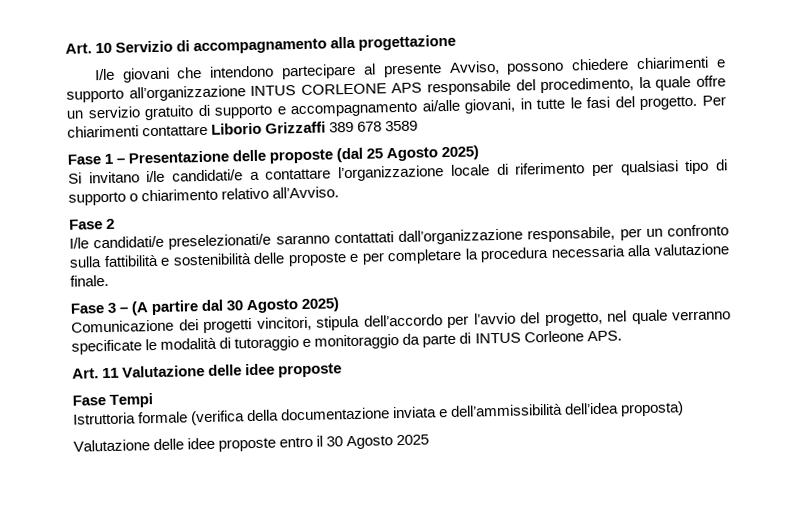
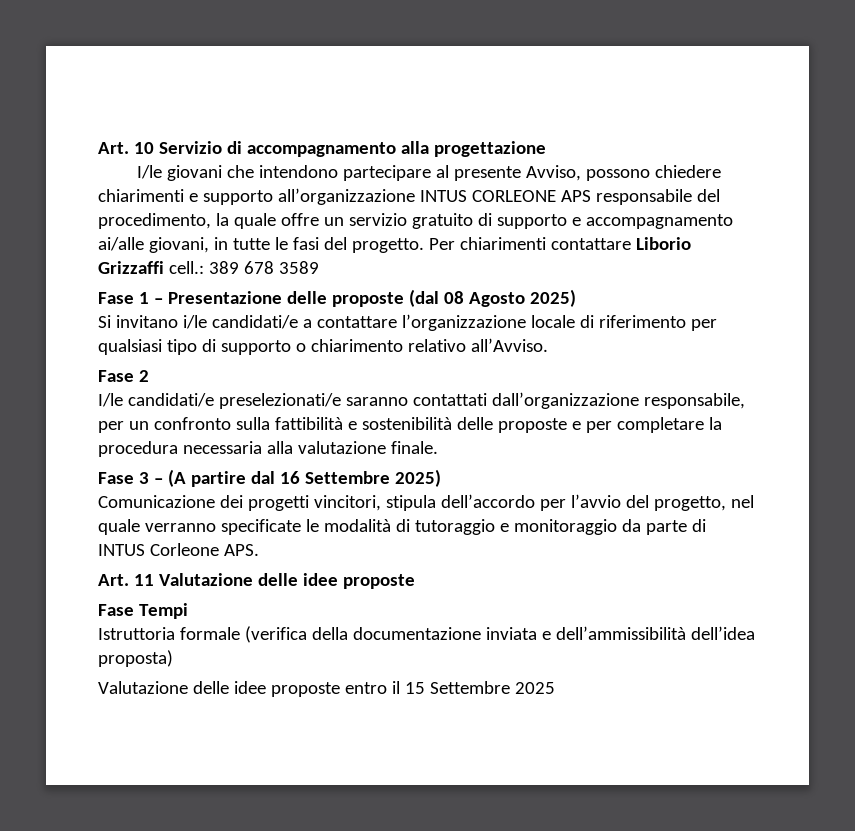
(327, 127) none -> [168,261,204,274] cell.:
[366,148,384,159] 25 -> [443,291,464,304] 08
[226,299,300,314] 30 Agosto -> [279,471,390,484] 16 Settembre
[326,435,394,450] 30 Agosto -> [404,681,510,694] 15 Settembre

